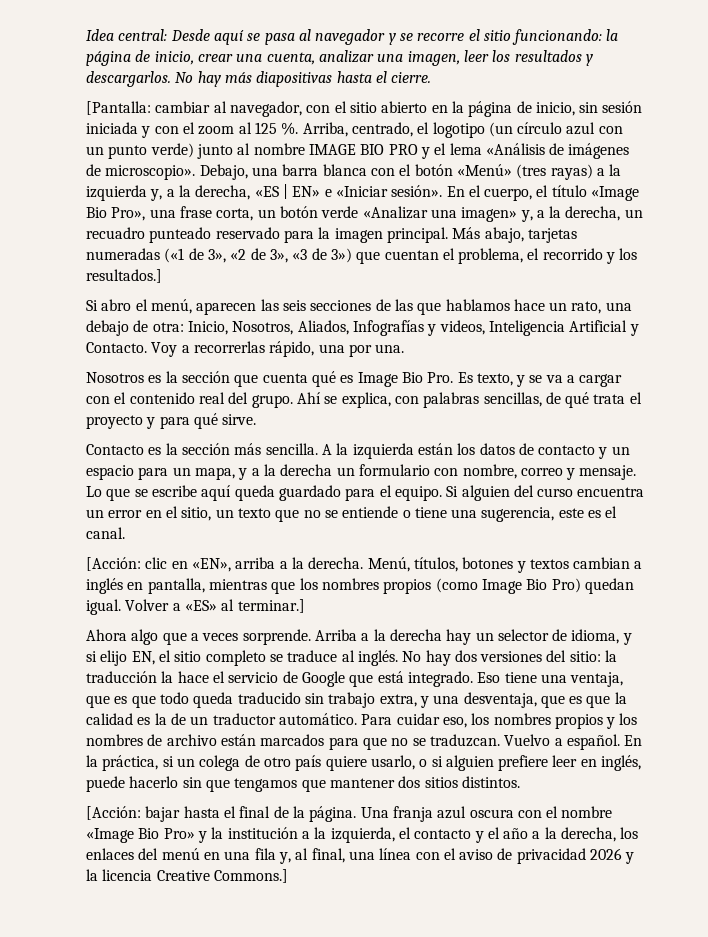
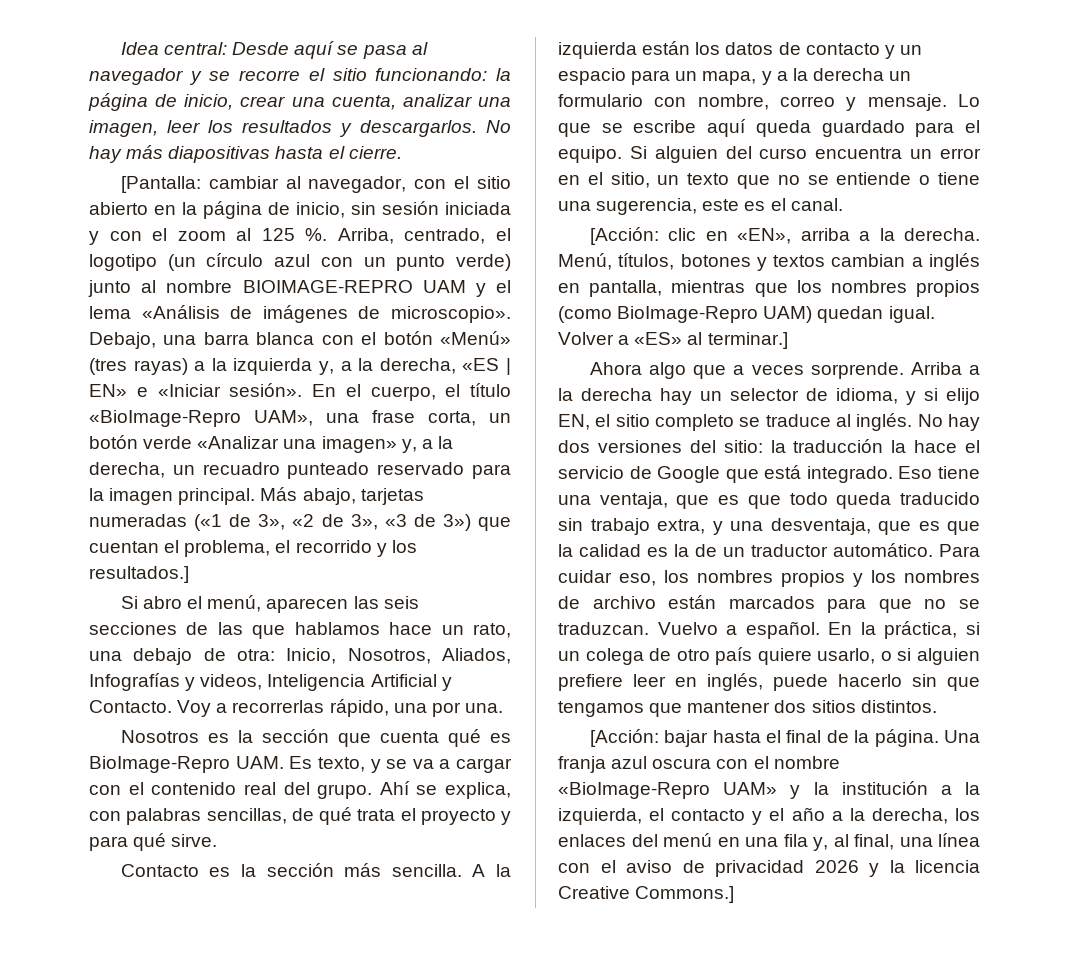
[308,144,418,155] IMAGE BIO PRO -> [242,280,466,293] BIOIMAGE-REPRO UAM
[591,186,640,201] [86,207,146,221] «Image Bio Pro», -> [89,410,313,427] «BioImage-Repro UAM»,
[357,372,454,387] Image Bio Pro. -> [89,756,284,773] BioImage-Repro UAM.
[481,578,581,594] Image Bio Pro) -> [617,306,813,323] BioImage-Repro UAM)
[86,828,195,843] «Image Bio Pro» -> [558,782,778,799] «BioImage-Repro UAM»

